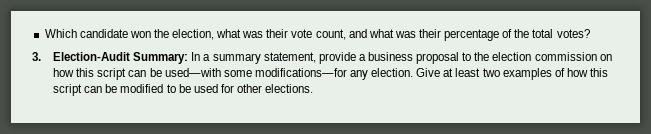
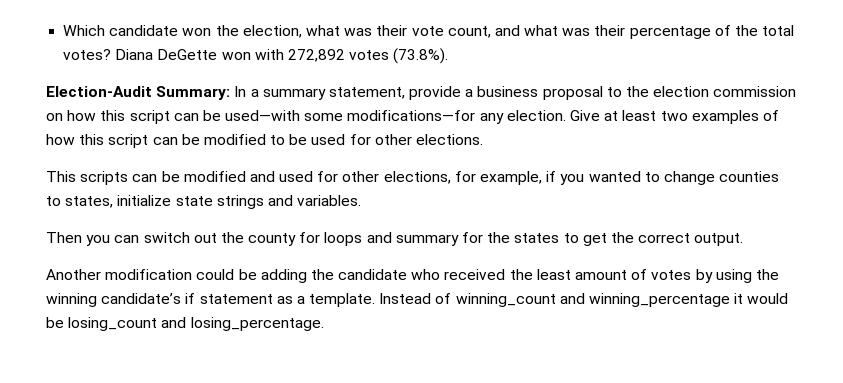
[32,52,41,61] // 3. -> [115,48,449,64] Diana DeGette won with 272,892 votes (73.8%). //
(314, 88) none -> [46,171,780,185] [46,195,362,209] [46,232,744,246] [46,269,779,283] [46,293,789,307] [46,317,324,331] // This scripts can be modified and used for other elections, for example, if you wanted to change counties to states, initialize state strings and variables. // Then you can switch out the county for loops and summary for the states to get the correct output. // Another modification could be adding the candidate who received the least amount of votes by using the winning candidate’s if statement as a template. Instead of winning_count and winning_percentage it would be losing_count and losing_percentage.

